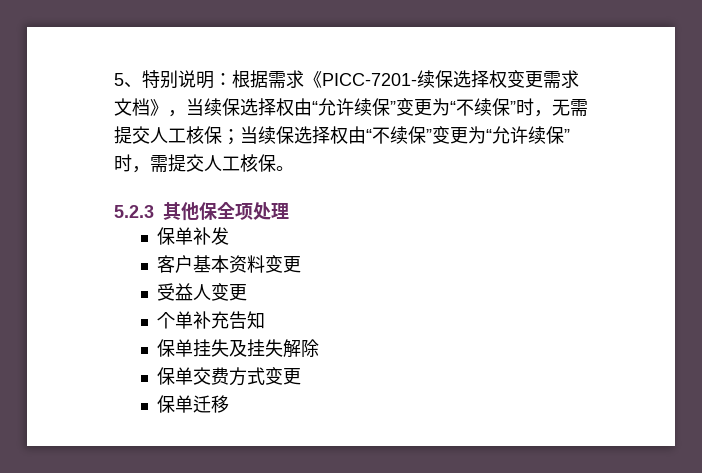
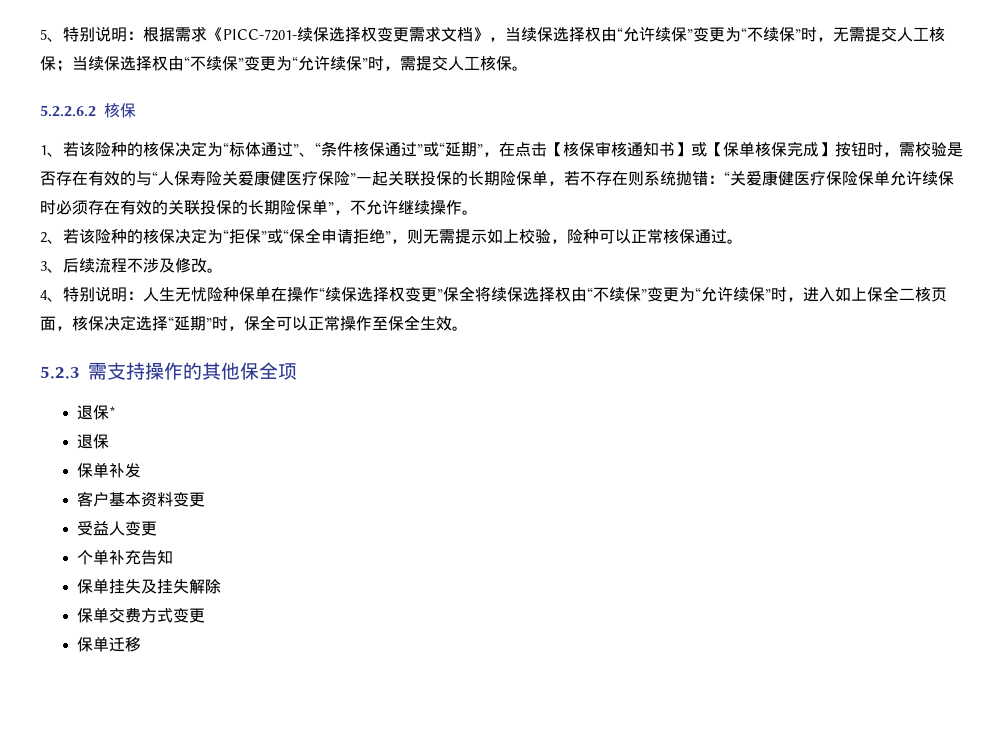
[114,205,154,218] 5.2.3 -> [40,103,136,118] [40,141,963,157] [40,170,954,186] [40,199,478,215] [40,228,743,244] [40,257,223,273] [40,286,947,302] [40,315,468,331] [40,362,202,380] 5.2.2.6.2核保 // 1、若该险种的核保决定为“标体通过”、“条件核保通过”或“延期”，在点击【核保审核通知书】或【保单核保完成】按钮时，需校验是否存在有效的与“人保寿险关爱康健医疗保险”一起关联投保的长期险保单，若不存在则系统抛错：“关爱康健医疗保险保单允许续保时必须存在有效的关联投保的长期险保单”，不允许继续操作。 // 2、若该险种的核保决定为“拒保”或“保全申请拒绝”，则无需提示如上校验，险种可以正常核保通过。 // 3、后续流程不涉及修改。 // 4、特别说明：人生无忧险种保单在操作“续保选择权变更”保全将续保选择权由“不续保”变更为“允许续保”时，进入如上保全二核页面，核保决定选择“延期”时，保全可以正常操作至保全生效。 // 5.2.3需支持操作的
[253,202,289,220] 处理 -> [77,405,117,420] [77,434,110,449] // 退保* // 退保

